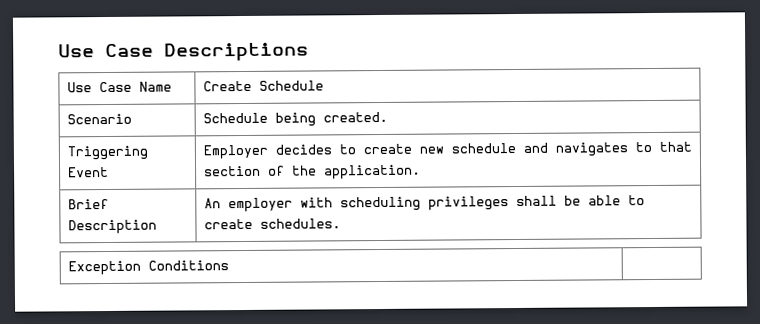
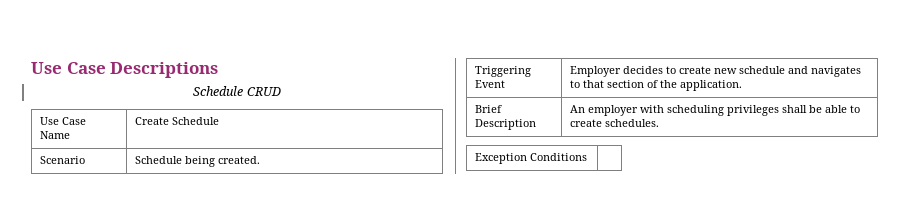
(309, 52) none -> [193,86,281,96] // Schedule CRUD

